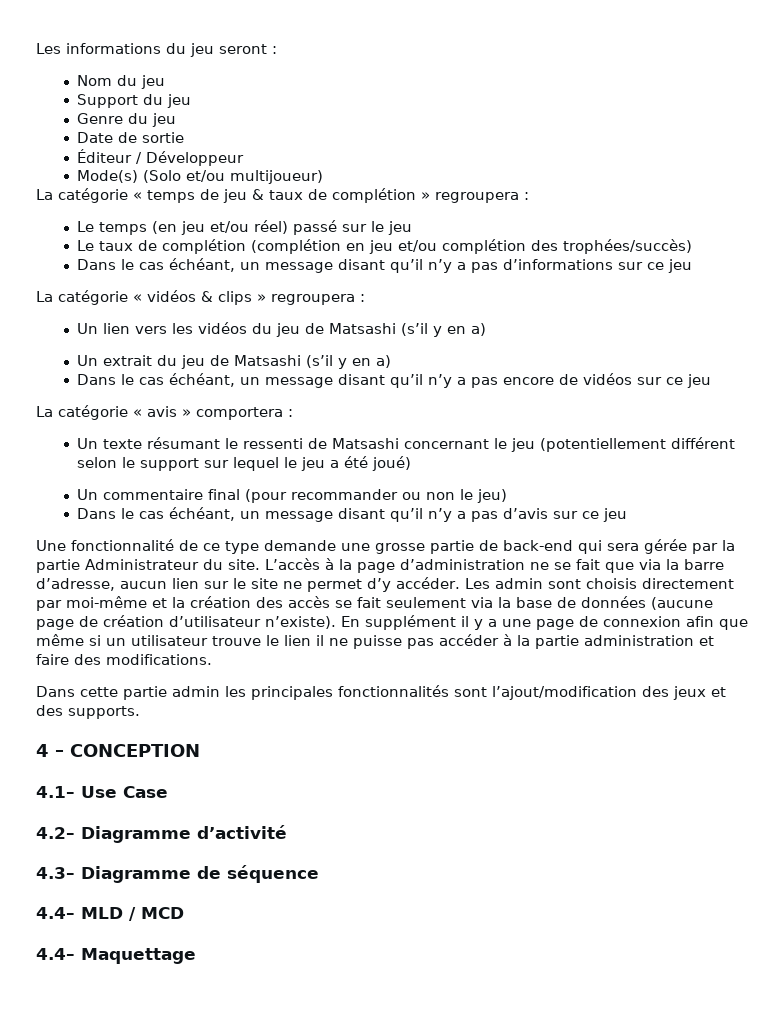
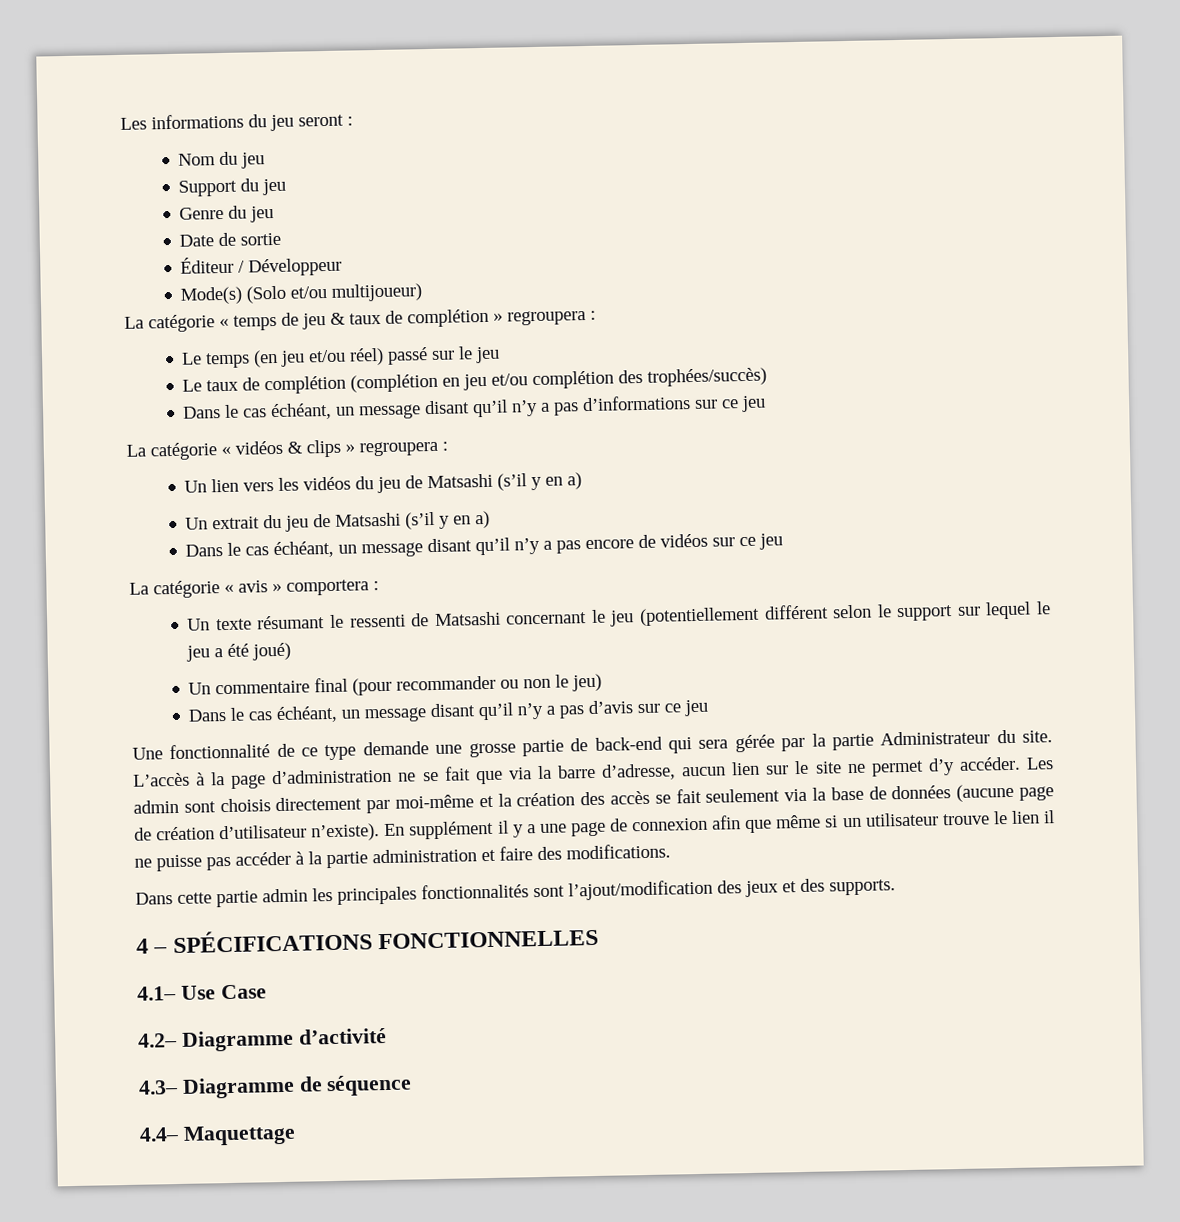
[70,744,200,757] CONCEPTION -> [172,928,600,954] SPÉCIFICATIONS FONCTIONNELLES
[36,907,184,921] // 4.4– MLD / MCD -> (413, 1085) none

